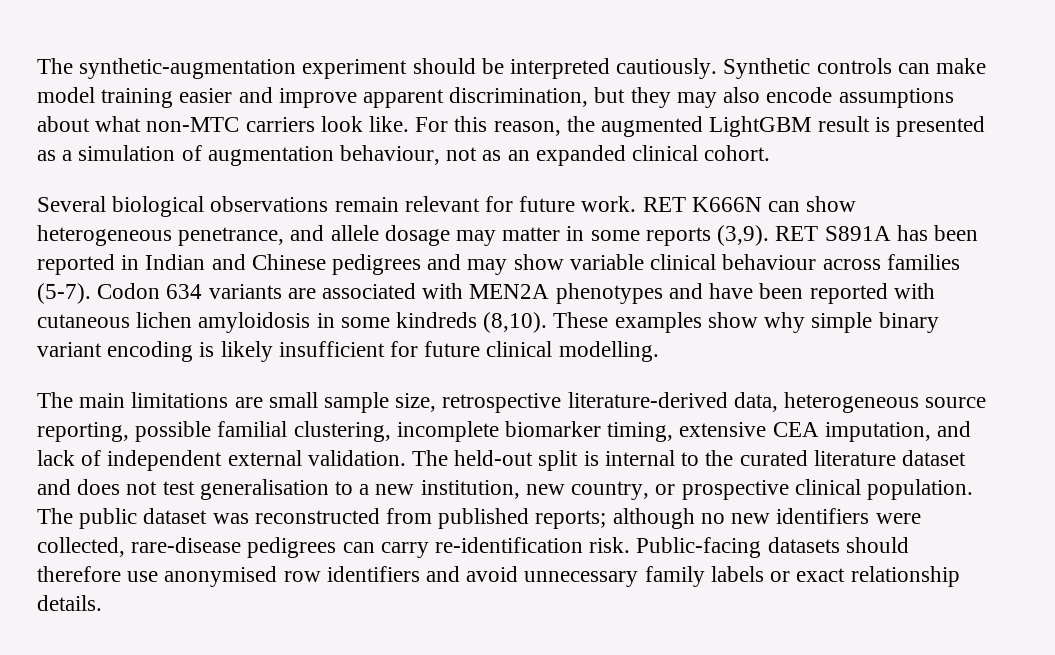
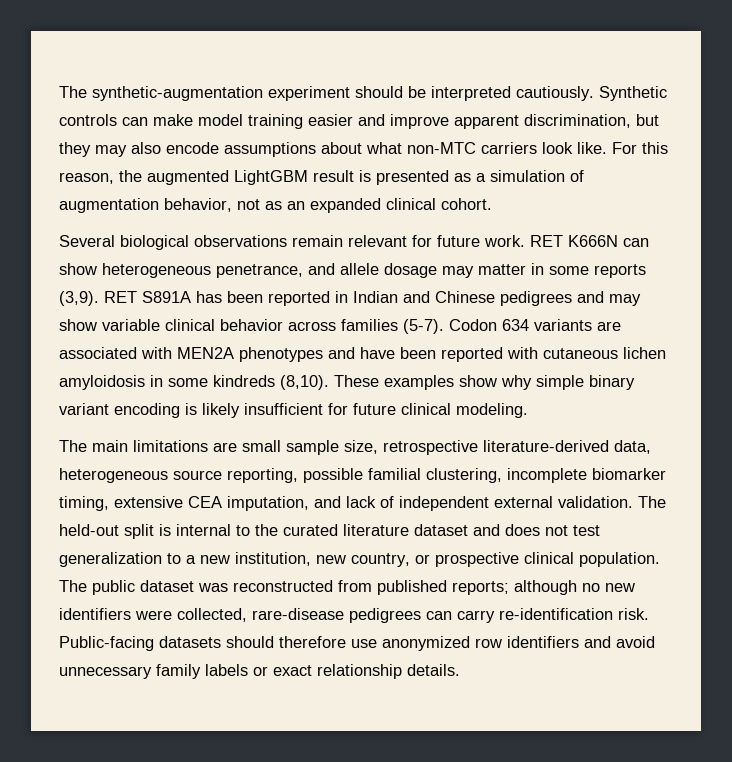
[340,145,441,165] behaviour, -> [164,198,232,212] behavior,
[722,254,817,270] behaviour -> [220,319,283,331] behavior
[558,341,659,362] modelling. -> [456,403,528,418] modeling.
[199,479,329,500] generalisation -> [59,552,162,567] generalization
[164,566,278,587] anonymised -> [382,636,470,651] anonymized

